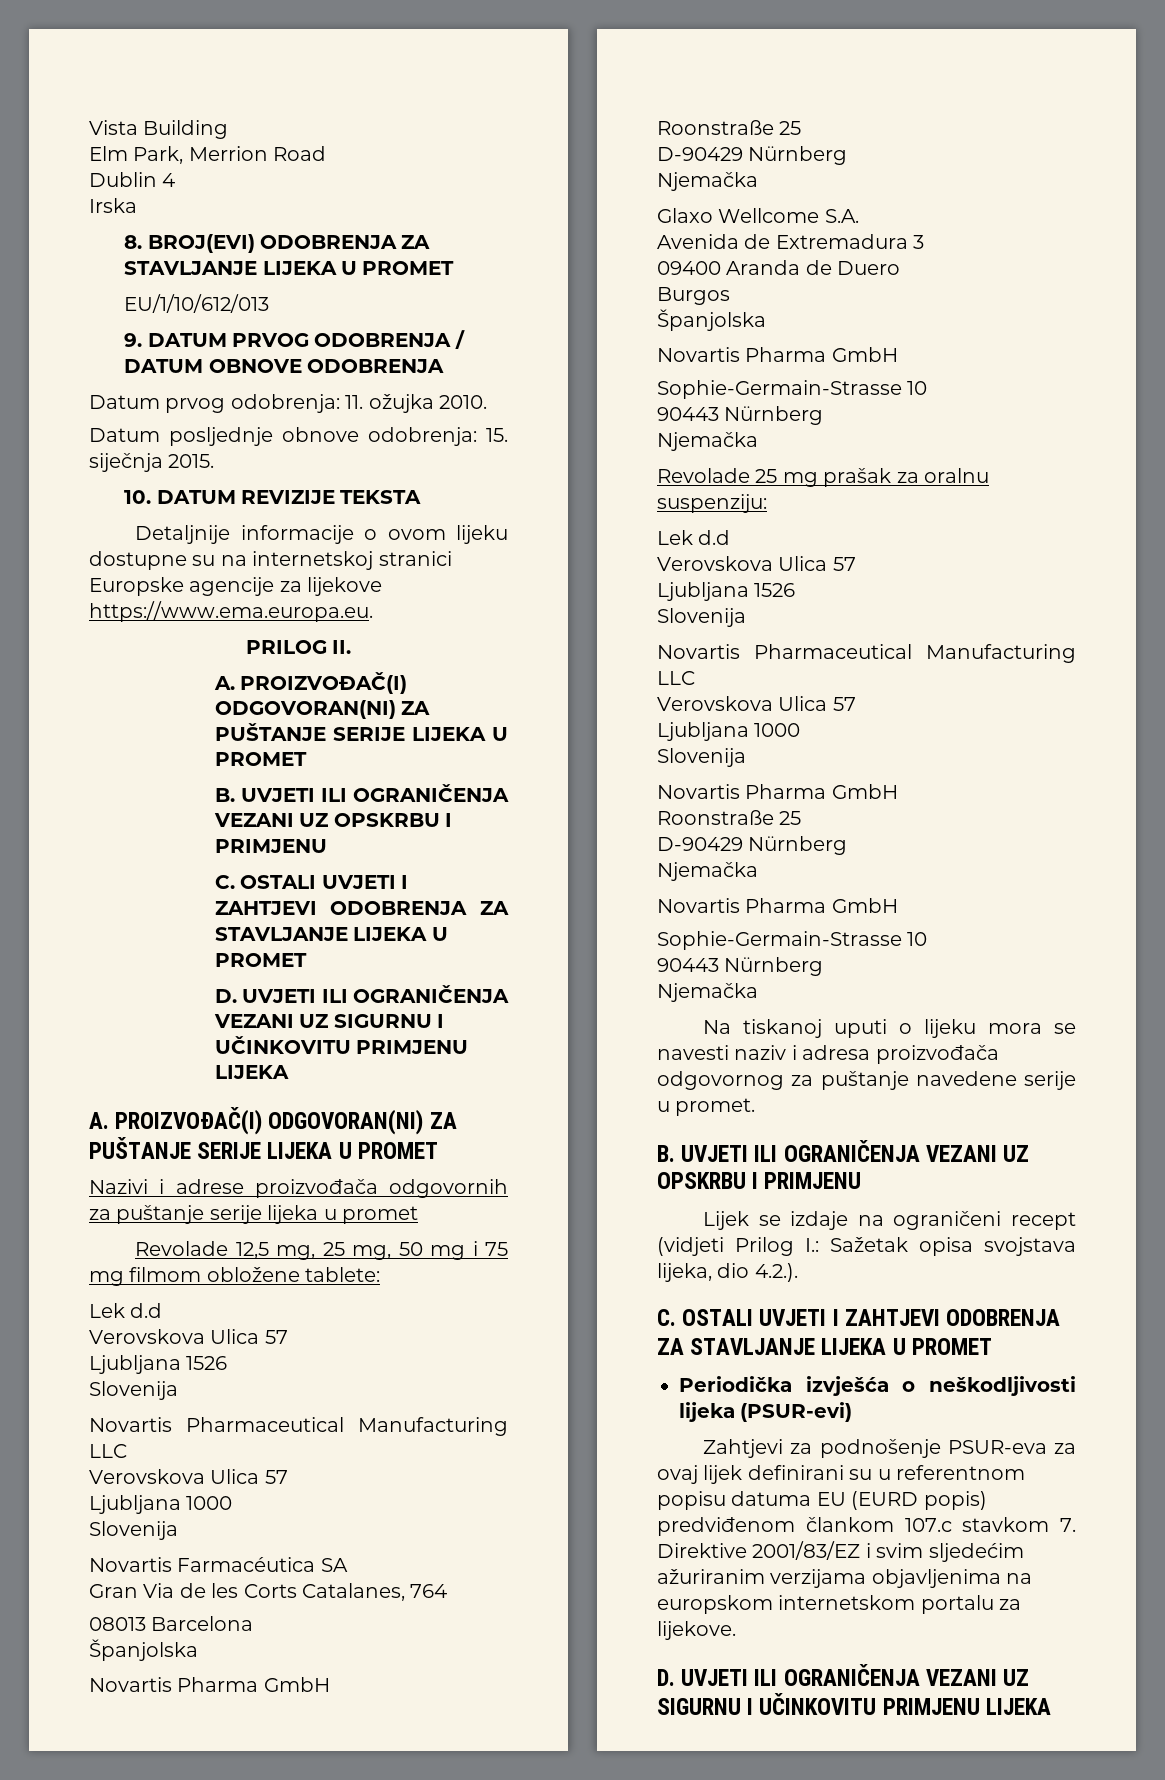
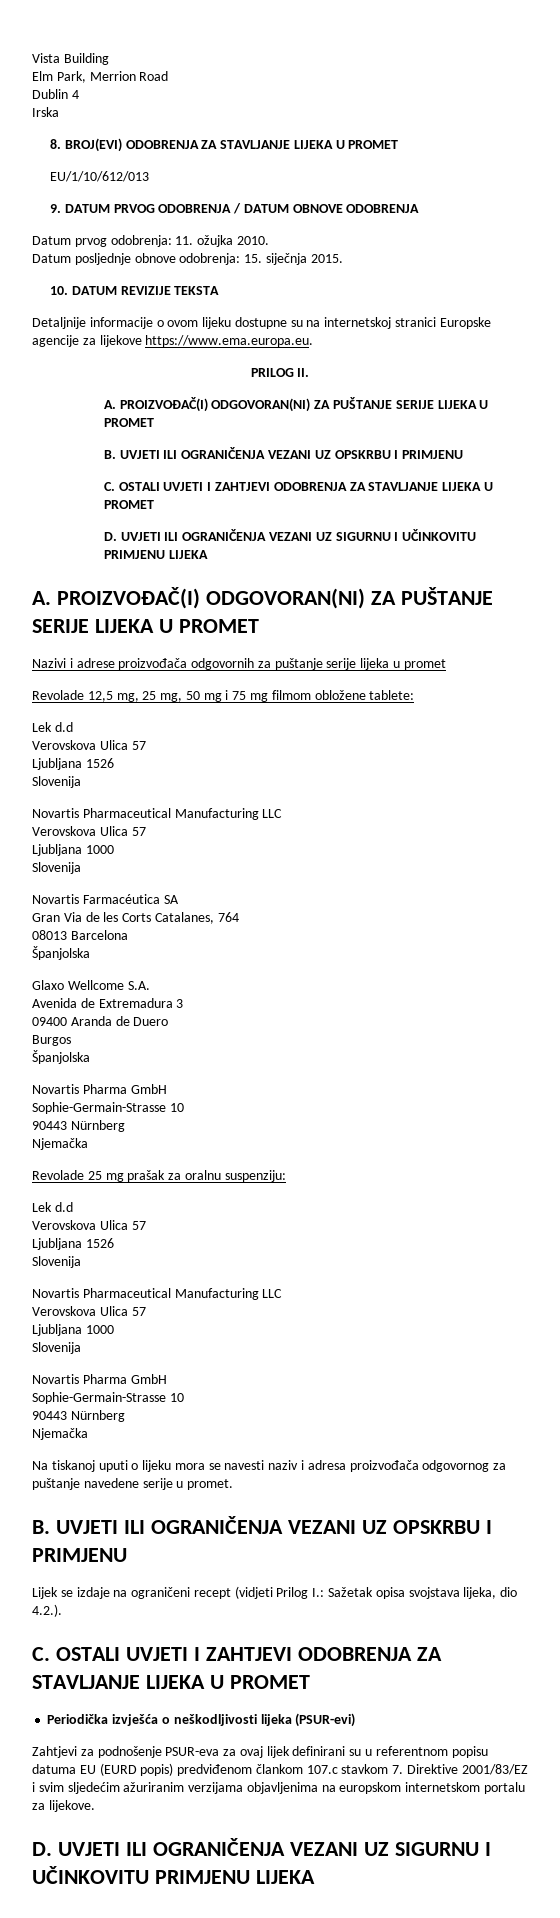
[89,1677,330,1692] [657,120,802,135] [657,146,848,165] [657,172,758,191] // Novartis Pharma GmbH // Roonstraße 25 // D-90429 Nürnberg // Njemačka -> (90, 953) none
[657,810,802,825] [657,836,848,855] [657,862,758,881] [657,898,898,913] // Roonstraße 25 // D-90429 Nürnberg // Njemačka // Novartis Pharma GmbH -> (167, 1379) none

